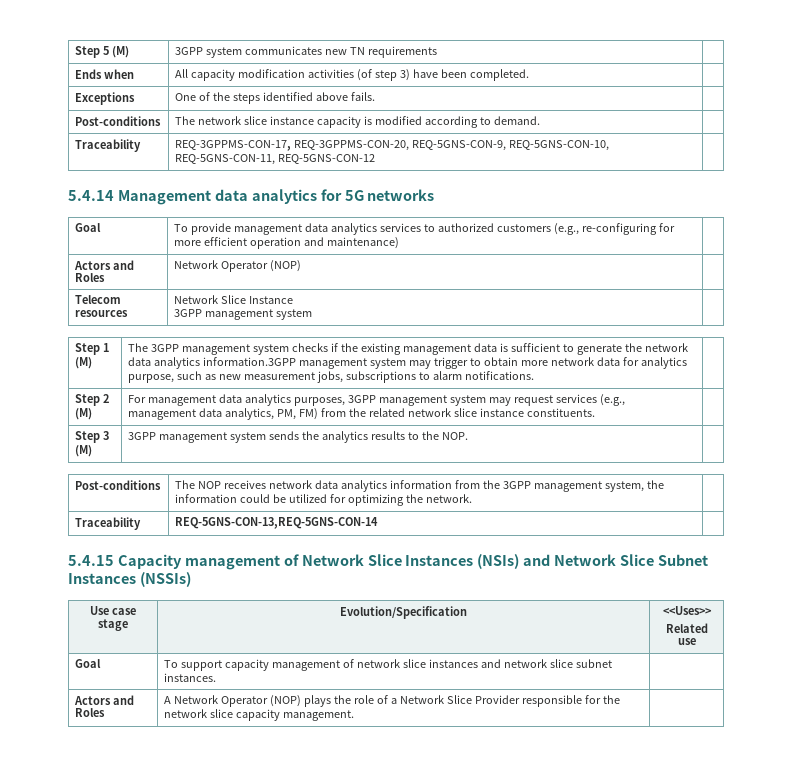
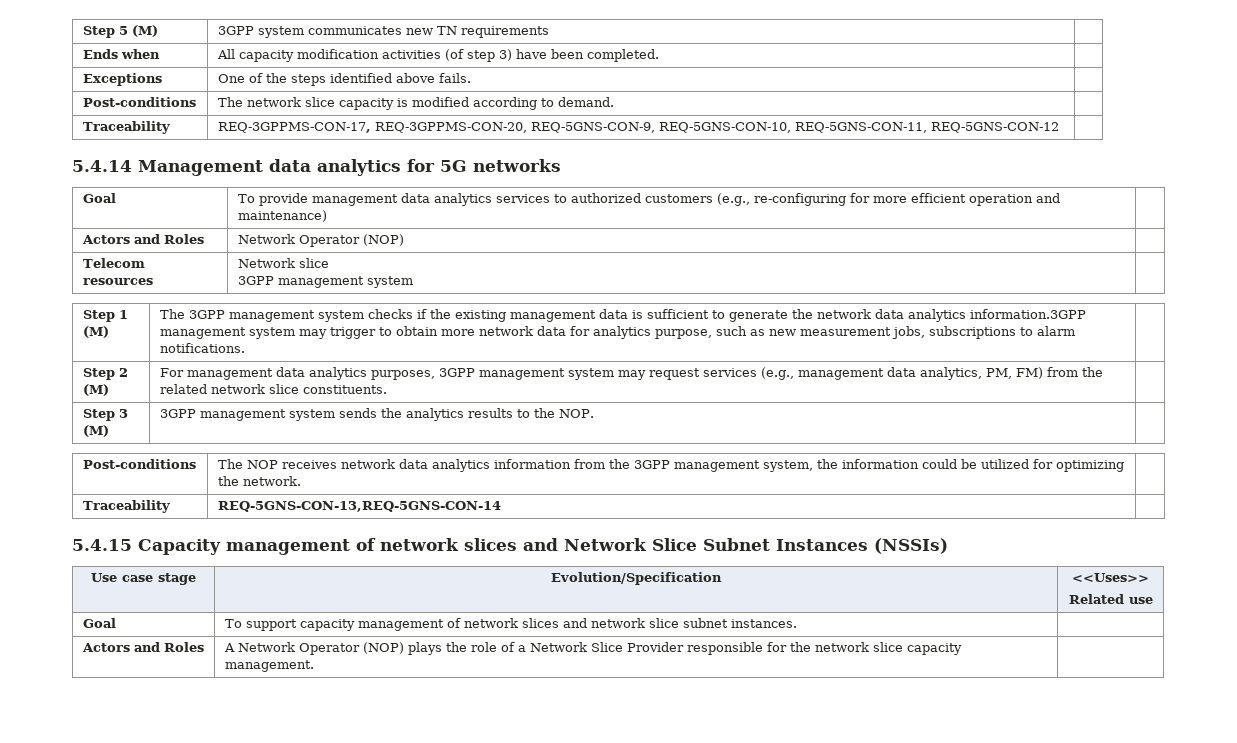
[270,116,315,125] instance -> (335, 102) none
[221,295,294,304] Slice Instance -> [298,258,329,268] slice
[479,408,524,417] instance -> (299, 389) none
[301,554,520,569] Network Slice Instances (NSIs) -> [380,538,517,551] network slices
[403,659,479,668] slice instances -> [521,618,559,628] slices

